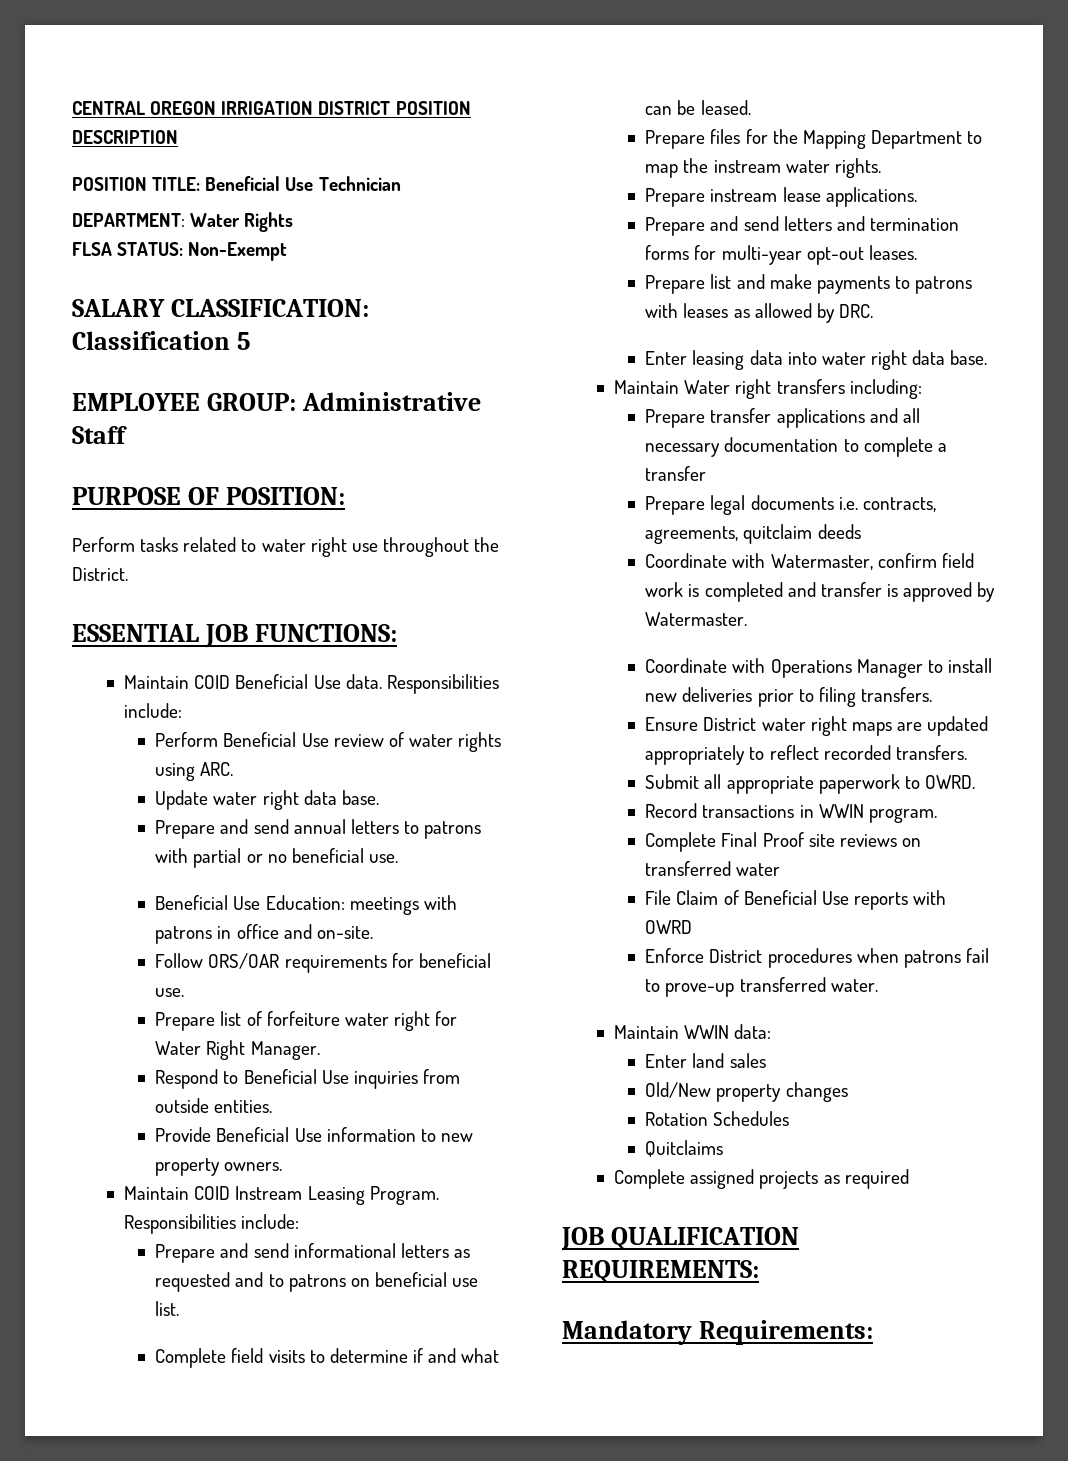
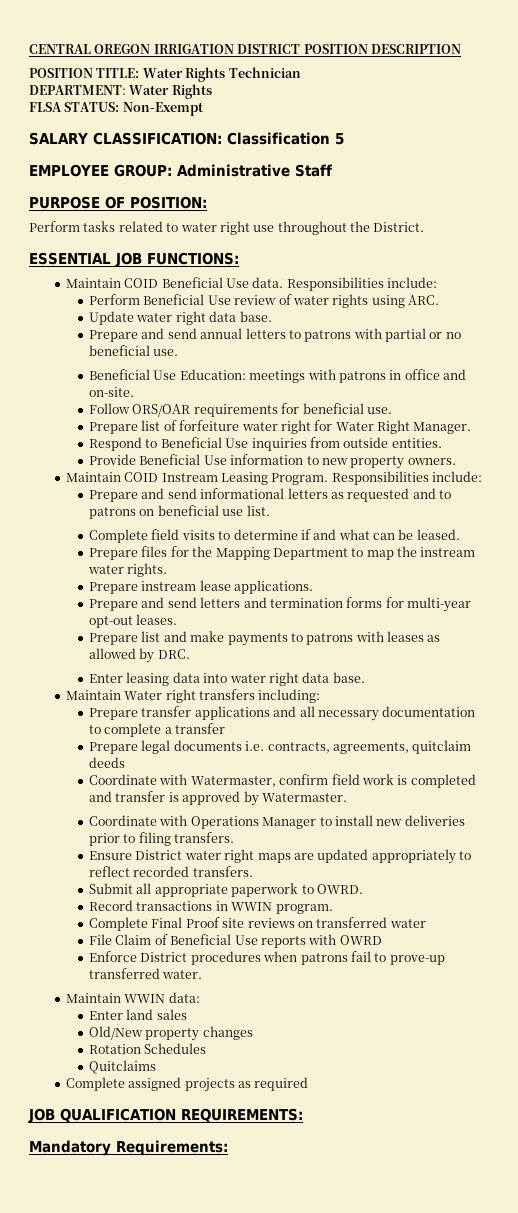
[205,176,314,191] Beneficial Use -> [142,67,226,82] Water Rights

